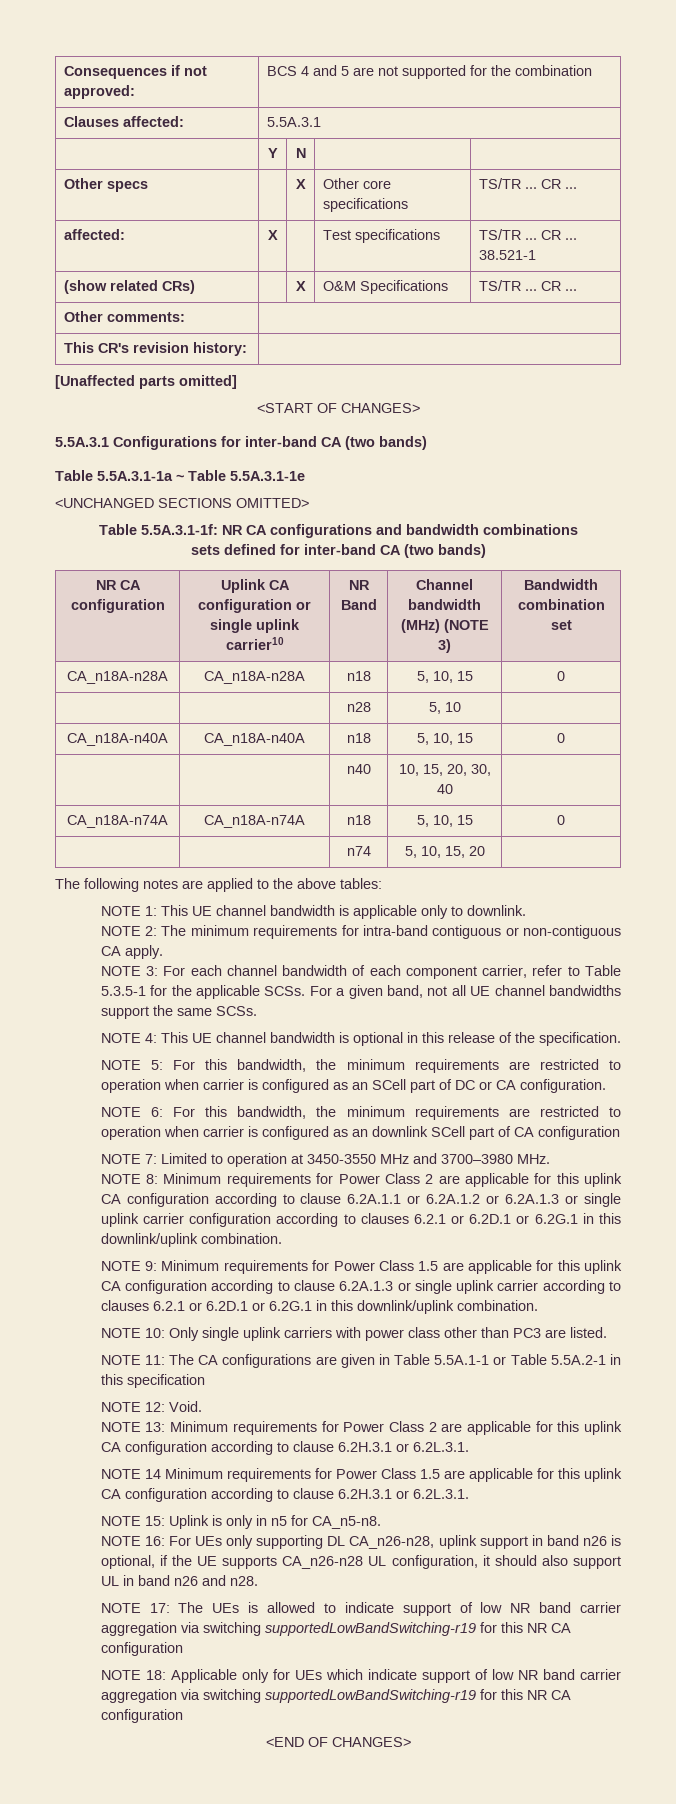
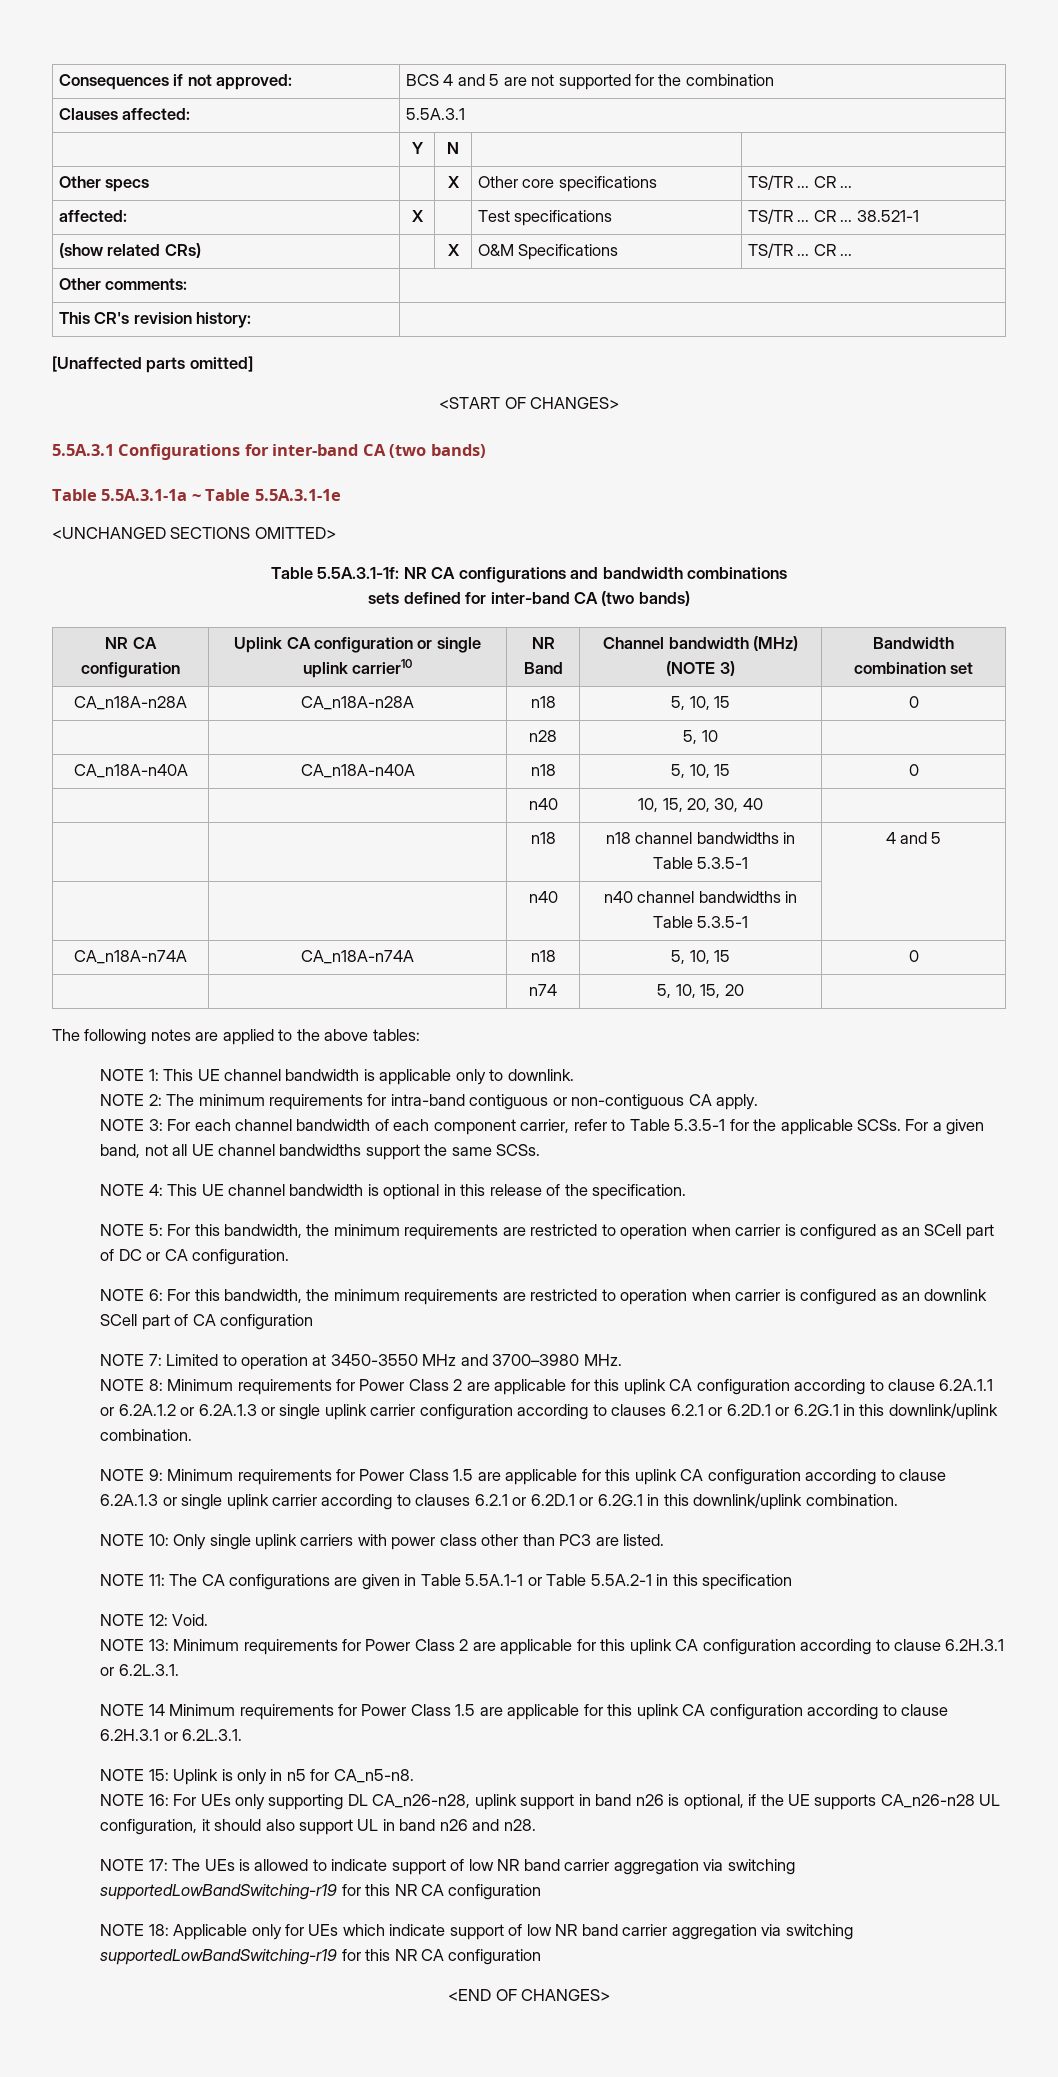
(453, 789) none -> [530,832,556,844] [605,832,796,844] [652,857,749,869] [885,832,942,844] [528,891,558,903] [603,891,798,903] [652,916,749,928] // | | n18 | n18 channel bandwidths in Table 5.3.5-1 | 4 and 5 // | | n40 | n40 channel bandwidths in Table 5.3.5-1 |

